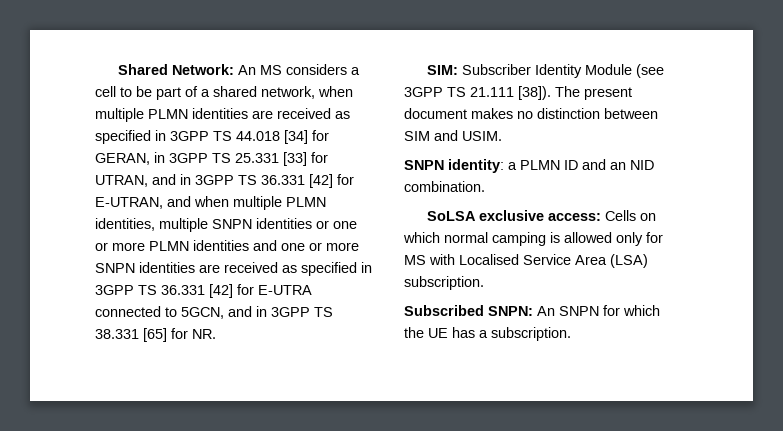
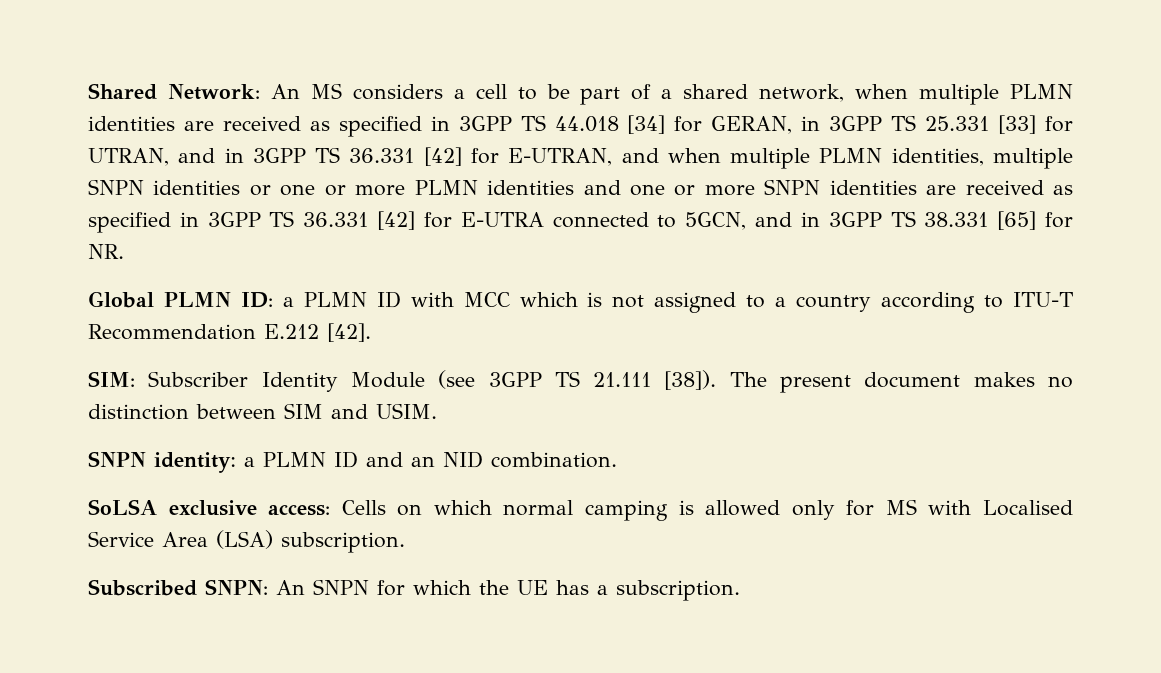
(216, 334) none -> [88,291,1074,313] [88,323,371,342] // Global PLMN ID: a PLMN ID with MCC which is not assigned to a country according to ITU-T Recommendation E.212 [42].

